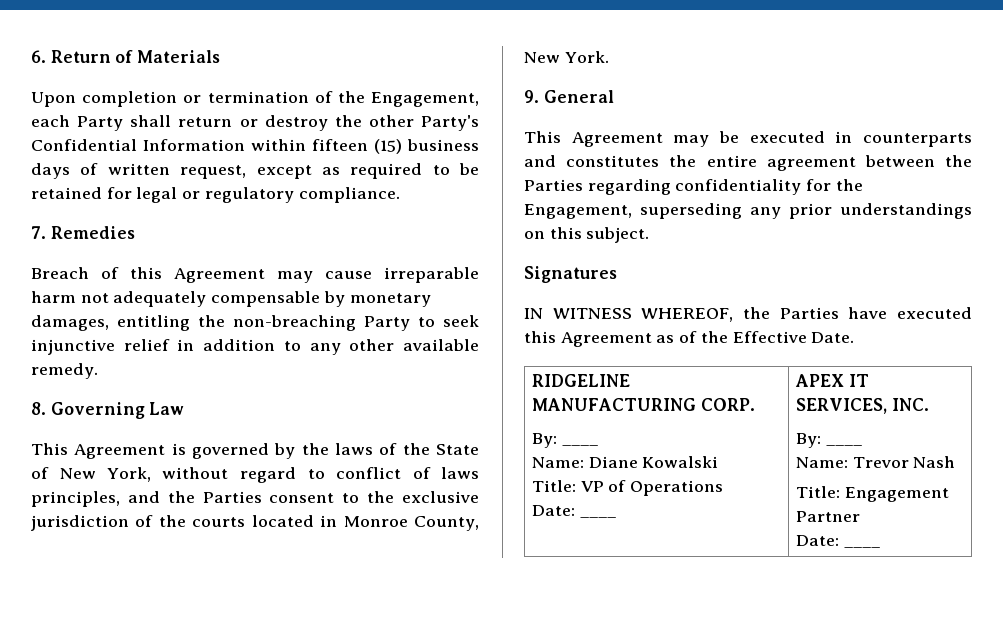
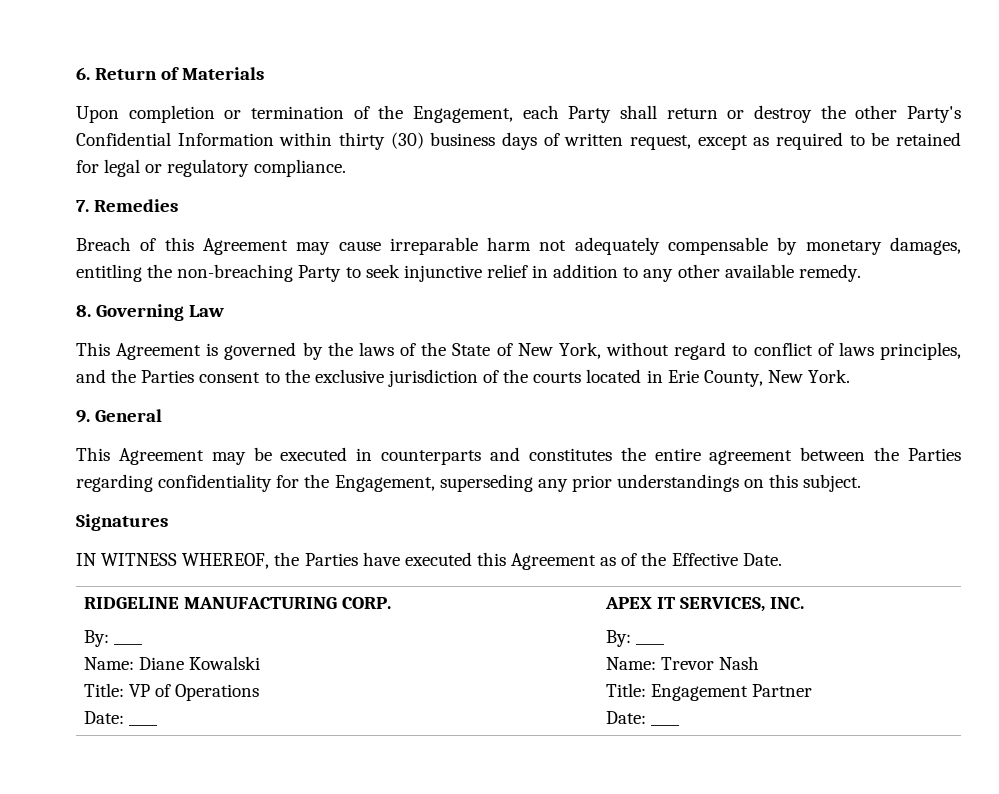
[312,139,402,154] fifteen (15) -> [339,132,424,150] thirty (30)
[343,516,408,527] Monroe -> [667,370,699,383] Erie

